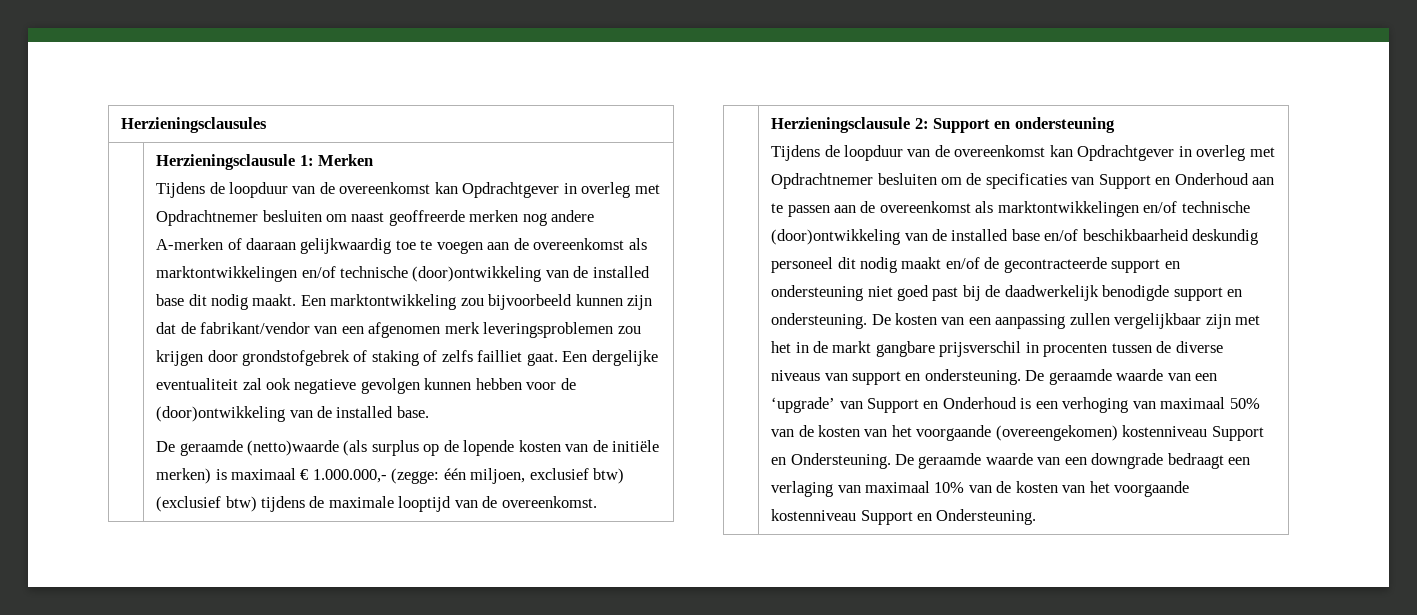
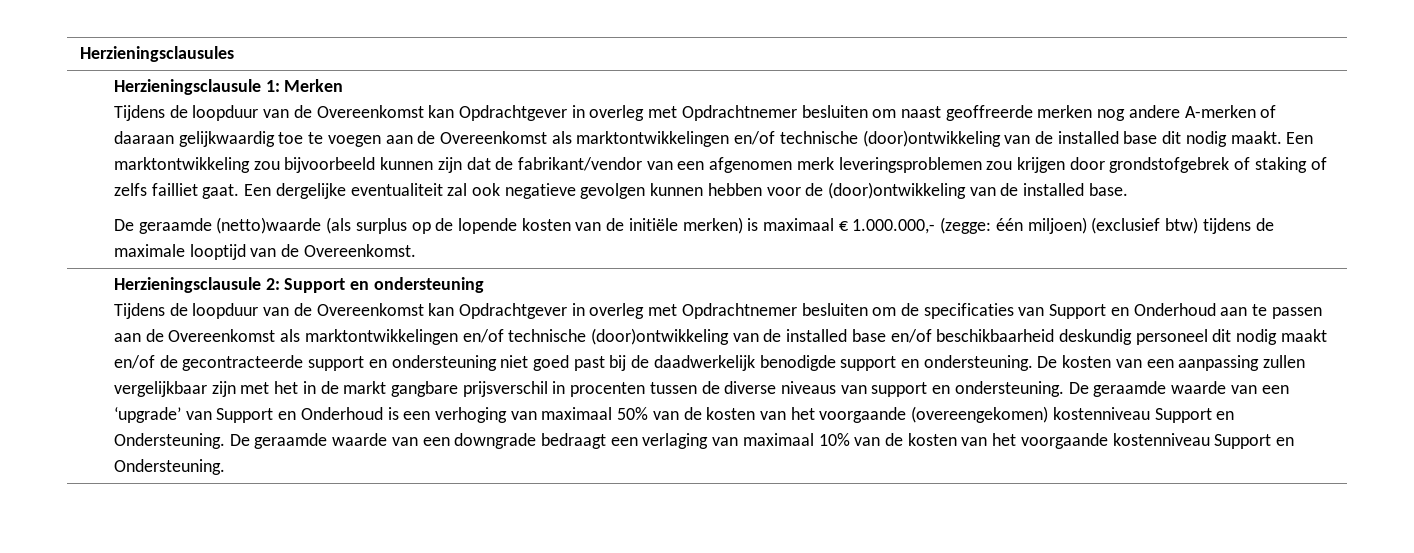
[339,182,431,194] overeenkomst -> [316,105,424,118] Overeenkomst
[533,238,625,250] overeenkomst -> [439,131,547,144] Overeenkomst
[470,468,625,484] miljoen, exclusief btw) -> [1027,217,1087,234] miljoen)
[501,496,597,508] overeenkomst. -> [303,244,416,257] Overeenkomst.
[954,145,1046,157] overeenkomst -> [316,303,424,316] Overeenkomst
[879,201,971,213] overeenkomst -> [168,329,276,342] Overeenkomst

